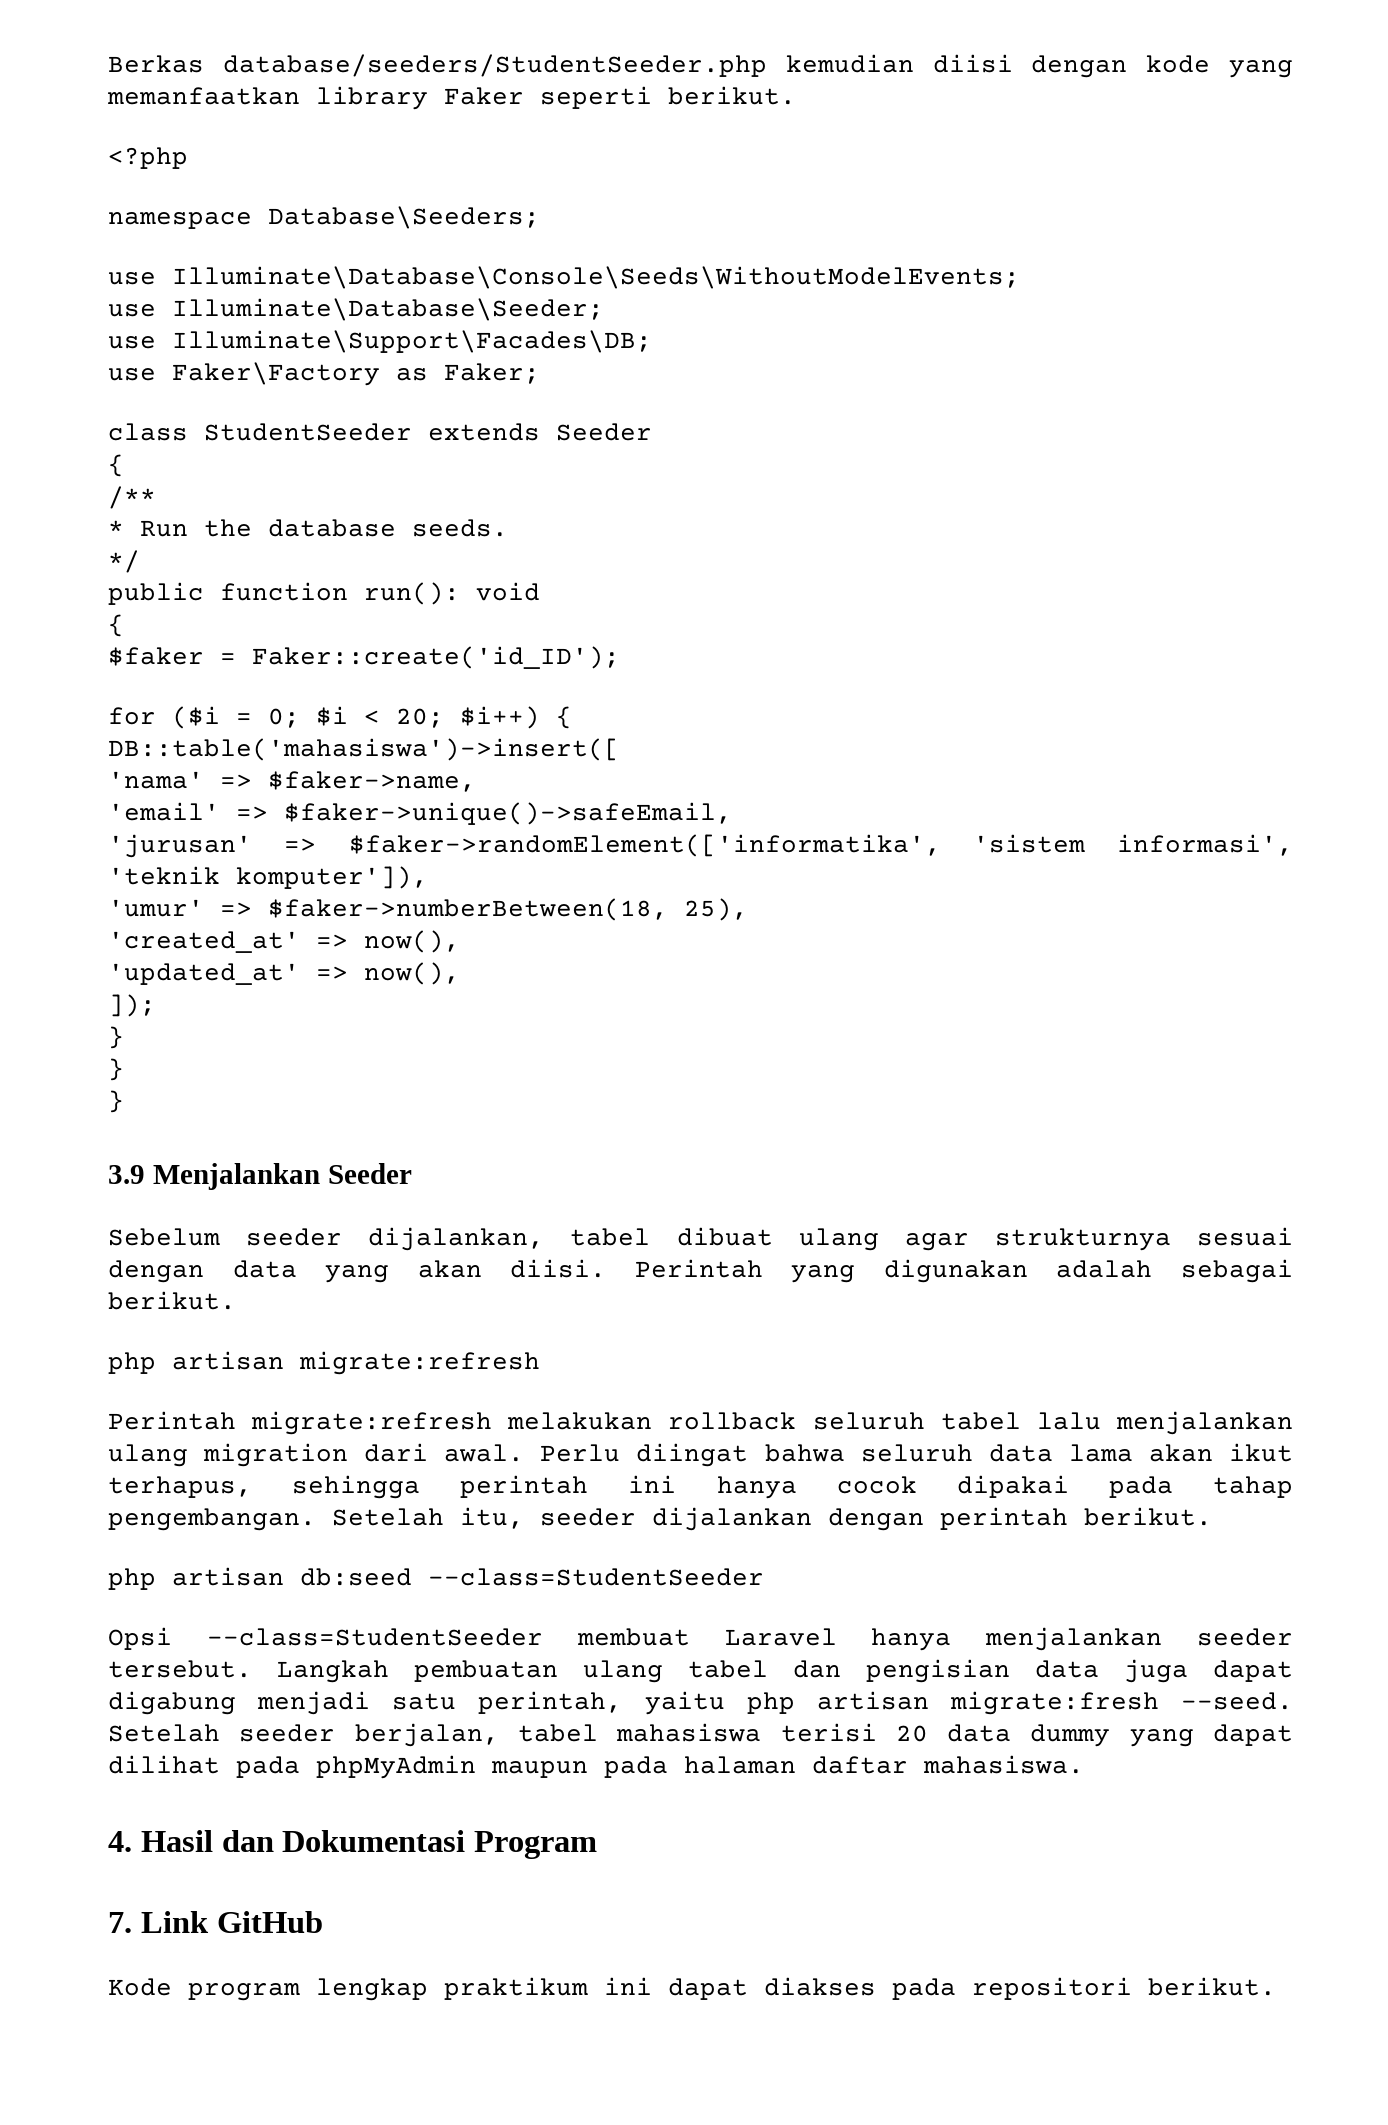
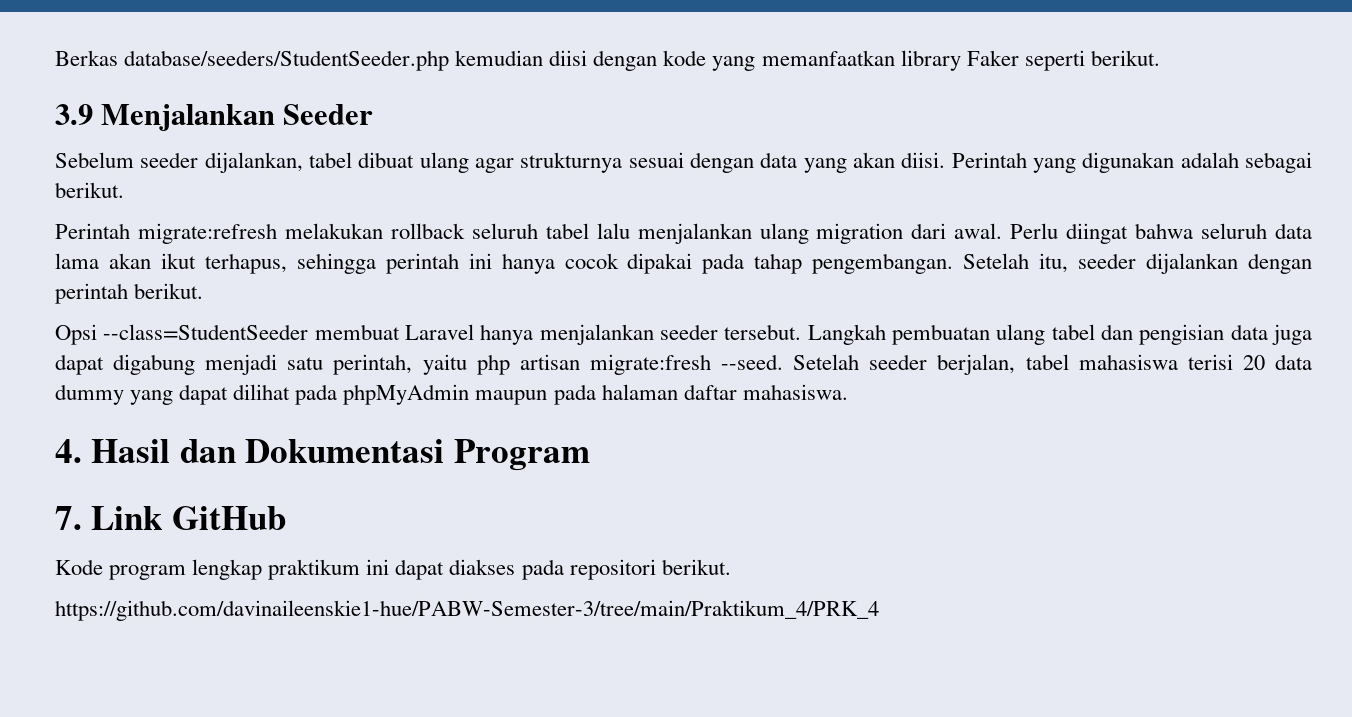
[108,147,188,169] [108,206,540,229] [108,266,1020,289] [108,298,604,321] [108,330,652,353] [108,362,540,386] [108,423,652,441] [108,454,124,477] [108,486,156,509] [108,519,508,537] [108,550,140,573] [108,582,540,605] [108,614,124,637] [108,646,620,669] [108,706,572,729] [108,738,620,761] [108,771,476,792] [108,802,732,825] [108,834,1293,858] [108,866,428,889] [108,898,748,921] [108,930,460,953] [108,962,460,985] [108,994,156,1017] [108,1026,124,1049] [108,1058,124,1081] [108,1090,124,1113] // <?php // namespace Database\Seeders; // use Illuminate\Database\Console\Seeds\WithoutModelEvents; // use Illuminate\Database\Seeder; // use Illuminate\Support\Facades\DB; // use Faker\Factory as Faker; // class StudentSeeder extends Seeder // { // /** // * Run the database seeds. // */ // public function run(): void // { // $faker = Faker::create('id_ID'); // for ($i = 0; $i < 20; $i++) { // DB::table('mahasiswa')->insert([ // 'nama' => $faker->name, // 'email' => $faker->unique()->safeEmail, // 'jurusan' => $faker->randomElement(['informatika', 'sistem informasi', 'teknik komputer']), // 'umur' => $faker->numberBetween(18, 25), // 'created_at' => now(), // 'updated_at' => now(), // ]); // } // } // } -> (1160, 58) none
[108,1351,540,1375] // php artisan migrate:refresh -> (124, 190) none
[108,1567,764,1590] // php artisan db:seed --class=StudentSeeder -> (204, 291) none
(1276, 1986) none -> [55,600,879,621] // https://github.com/davinaileenskie1-hue/PABW-Semester-3/tree/main/Praktikum_4/PRK_4

